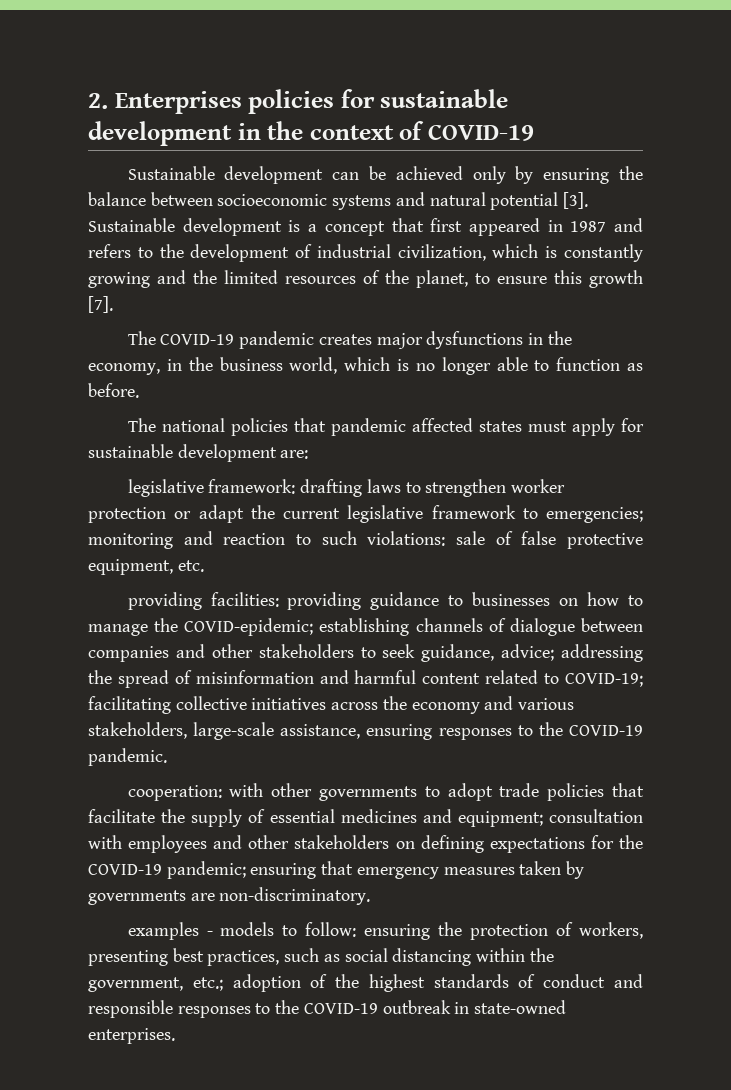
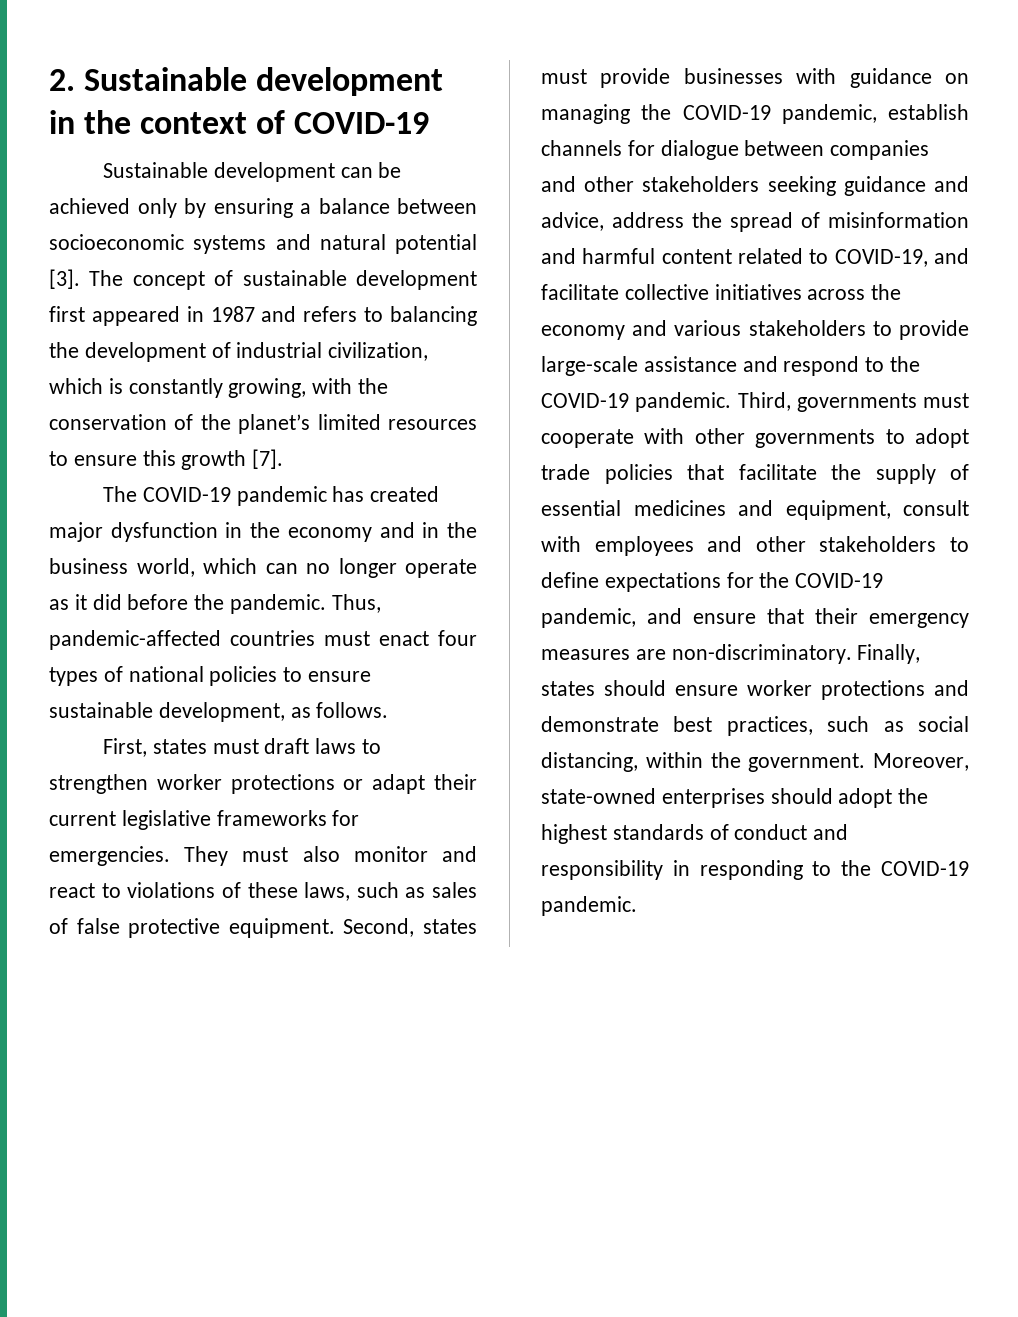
[114,89,509,114] Enterprises policies for sustainable -> [84,67,248,91] Sustainable
[619,166,644,180] the -> [300,203,311,214] a
[88,218,424,236] Sustainable development is a concept that -> [89,270,477,290] The concept of sustainable development
(153, 252) none -> [390,306,477,326] balancing
[88,270,468,288] growing and the limited resources of the planet, -> [228,378,389,398] [49,414,477,434] growing, with the conservation of the planet’s limited resources
[318,331,572,349] [88,363,160,375] creates major dysfunctions in the economy, -> [332,486,440,502] [49,522,415,542] has created major dysfunction in the economy and
[397,359,409,371] is -> [265,563,298,574] can
[496,357,643,371] [88,383,139,398] [127,418,644,436] [88,444,309,462] [127,479,363,497] able to function as before. // The national policies that pandemic affected states must apply for sustainable development are: // legislative framework: drafting -> [405,559,477,578] [49,594,381,614] [49,630,477,650] [49,666,372,686] [49,702,389,722] [103,738,310,757] operate as it did before the pandemic. Thus, pandemic-affected countries must enact four types of national policies to ensure sustainable development, as follows. // First, states must draft
[88,507,166,523] protection -> [230,774,335,794] protections
[250,505,275,519] the -> [434,774,478,790] their
[431,505,643,523] [88,531,643,549] [88,559,204,575] [127,592,644,610] [88,618,506,636] framework to emergencies; monitoring and reaction to such violations: sale of false protective equipment, etc. // providing facilities: providing guidance to businesses on how to manage the COVID-epidemic; establishing channels of -> [216,810,360,826] [49,846,477,866] [49,882,477,901] [49,918,477,938] [541,68,969,88] [541,104,969,124] [541,140,655,156] frameworks for emergencies. They must also monitor and react to violations of these laws, such as sales of false protective equipment. Second, states must provide businesses with guidance on managing the COVID-19 pandemic, establish channels for
[360,644,643,662] to seek guidance, advice; addressing -> [767,176,969,196] [541,212,684,231] seeking guidance and advice, address
[565,673,644,687] [88,696,171,714] COVID-19; facilitating -> [834,248,969,267] [541,284,619,300] COVID-19, and facilitate
[88,722,644,740] [88,748,167,766] [127,785,222,801] stakeholders, large-scale assistance, ensuring responses to the COVID-19 pandemic. // cooperation: -> [748,320,969,340] [541,356,921,376] [541,392,969,412] [541,429,634,448] stakeholders to provide large-scale assistance and respond to the COVID-19 pandemic. Third, governments must cooperate
[457,809,643,827] equipment; consultation -> [785,500,969,520] equipment, consult
[395,835,484,853] on defining -> [950,537,969,552] [541,572,599,588] to define
[166,861,585,879] [88,887,371,905] [127,922,644,940] [88,950,168,966] pandemic; ensuring that emergency measures taken by governments are non-discriminatory. // examples - models to follow: ensuring the protection of workers, presenting -> [541,608,969,628] [541,644,921,664] [541,680,969,700] [541,716,659,732] pandemic, and ensure that their emergency measures are non-discriminatory. Finally, states should ensure worker protections and demonstrate
[392,948,472,966] distancing -> [541,752,638,772] distancing,
[88,974,328,992] government, etc.; adoption of -> [748,753,969,772] [541,788,893,808] government. Moreover, state-owned enterprises should adopt
[88,1000,567,1018] [88,1028,175,1044] responsible responses to the COVID-19 outbreak in state-owned enterprises. -> [541,860,969,880] [541,896,637,916] responsibility in responding to the COVID-19 pandemic.

